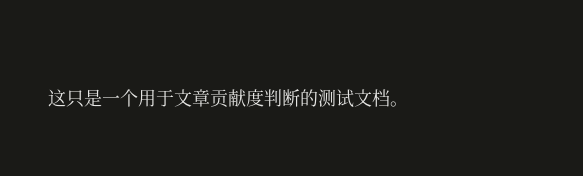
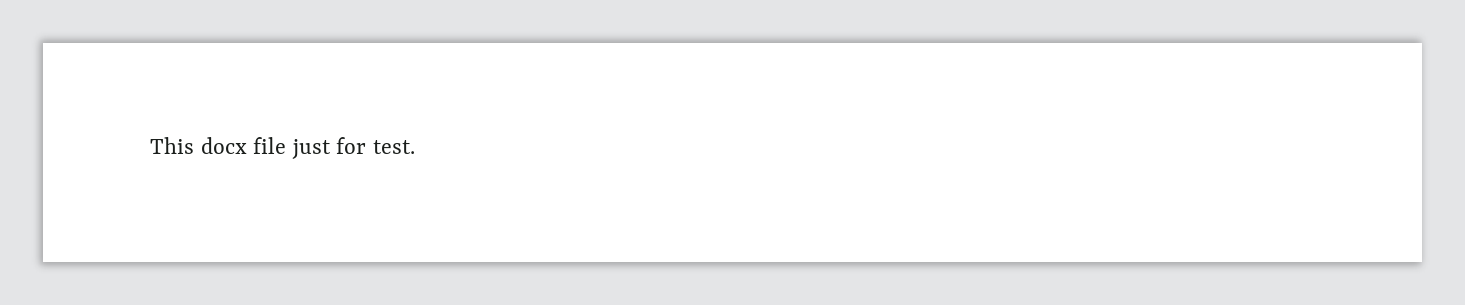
[48,89,408,108] 这只是一个用于文章贡献度判断的测试文档。 -> [150,137,416,159] This docx file just for test.

